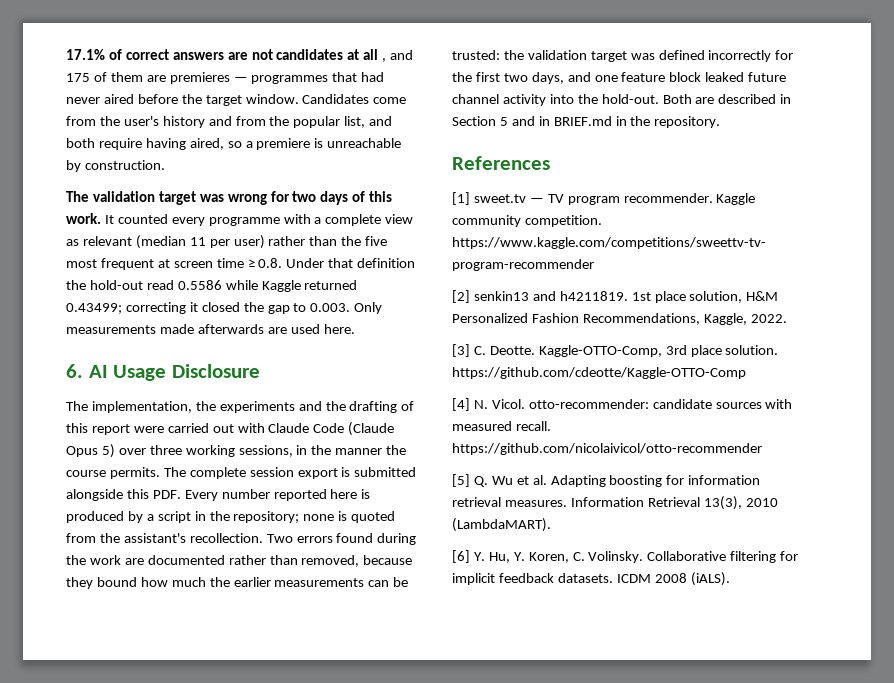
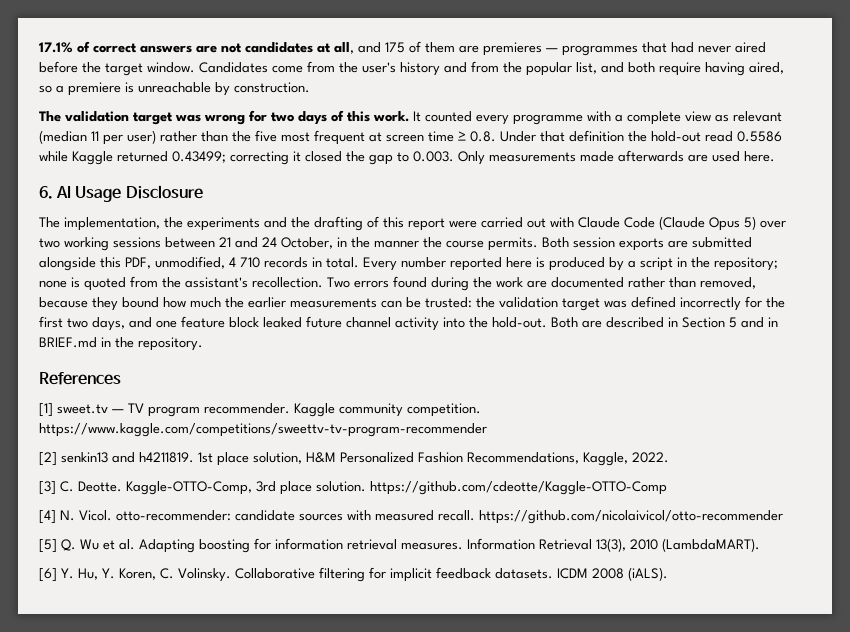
[363,49,387,62] all , -> [334,42,354,54] all,
[149,445,293,457] three working sessions, -> [39,237,333,251] two working sessions between 21 and 24 October,
[163,467,417,479] [66,489,181,501] The complete session export is submitted alongside this PDF. -> [542,237,752,251] [39,256,359,271] Both session exports are submitted alongside this PDF, unmodified, 4 710 records in total.

